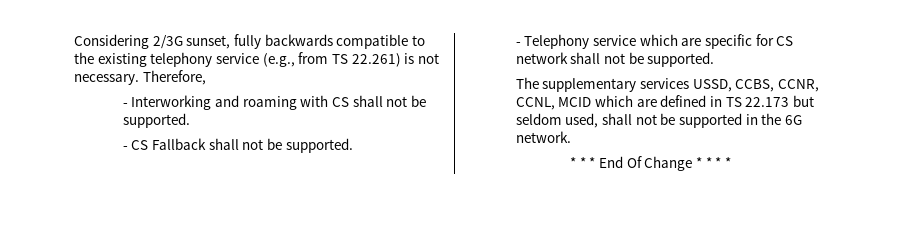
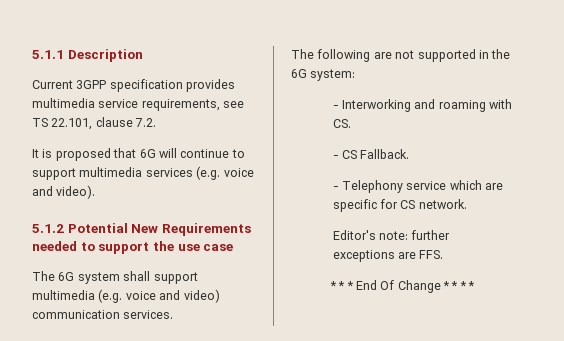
[74,34,425,49] [74,52,439,67] [74,70,206,85] Considering 2/3G sunset, fully backwards compatible to the existing telephony service (e.g., from TS 22.261) is not necessary. Therefore, -> [32,49,143,62] [32,79,236,92] [32,98,245,111] [32,117,157,130] [32,148,245,161] [32,166,254,180] [32,185,96,199] [32,223,251,236] [32,241,234,254] [32,271,198,284] [32,289,220,303] [32,310,174,319] [291,49,511,62] [291,69,356,81] 5.1.1 Description // Current 3GPP specification provides multimedia service requirements, see TS 22.101, clause 7.2. // It is proposed that 6G will continue to support multimedia services (e.g. voice and video). // 5.1.2 Potential New Requirements needed to support the use case // The 6G system shall support multimedia (e.g. voice and video) communication services. // The following are not supported in the 6G system:
[331,95,426,107] [122,113,190,128] [122,138,353,153] CS shall not be supported. // - CS Fallback shall not be supported. -> [332,119,351,128] [332,149,410,159] CS. // - CS Fallback.
[515,52,715,67] [515,77,819,92] [515,95,814,110] [515,113,802,128] [515,131,571,143] network shall not be supported. // The supplementary services USSD, CCBS, CCNR, CCNL, MCID which are defined in TS 22.173 but seldom used, shall not be supported in the 6G network. -> [418,199,467,209] [332,230,451,240] [332,250,444,262] network. // Editor's note: further exceptions are FFS.

